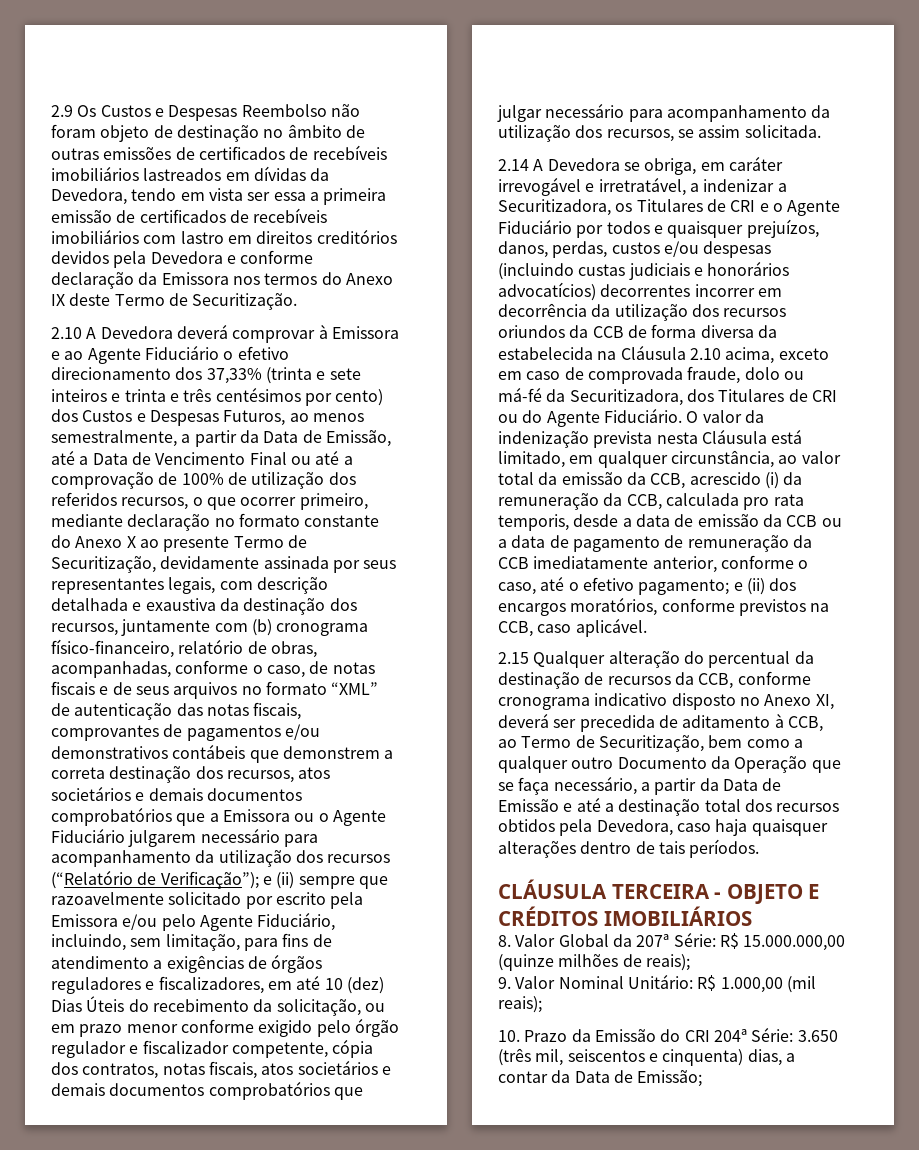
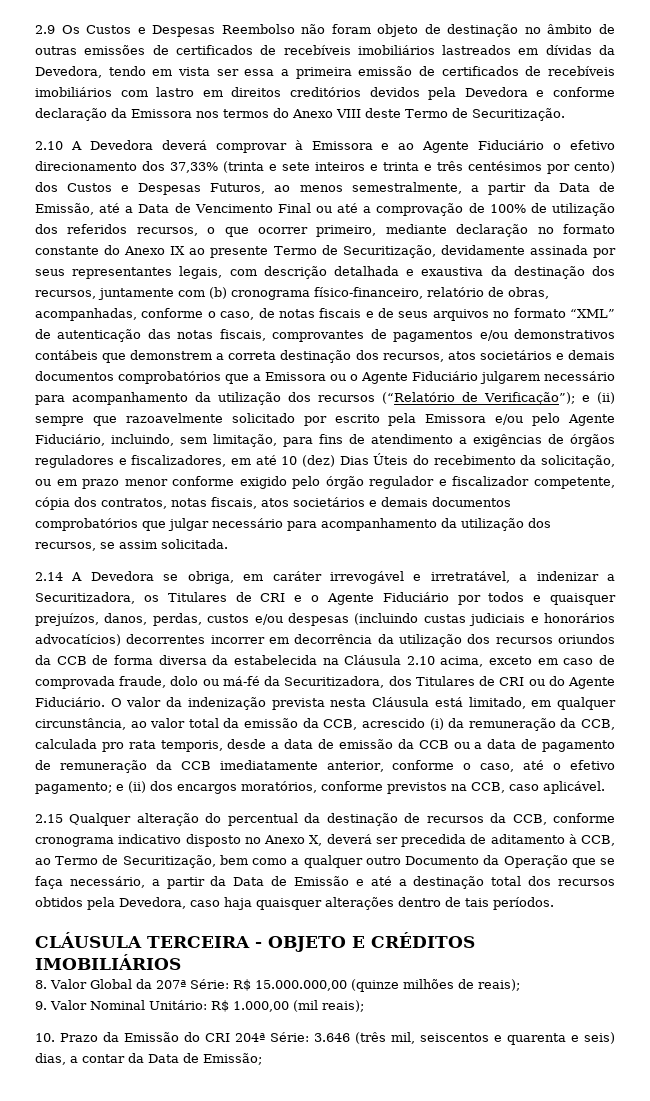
[51,294,65,306] IX -> [336,109,361,118] VIII
[126,536,136,548] X -> [170,246,186,255] IX
[815,694,834,710] XI, -> [309,835,323,846] X,
[797,1030,838,1042] 3.650 -> [314,1033,350,1042] 3.646
[662,1049,744,1066] cinquenta) -> [507,1032,615,1045] quarenta e seis)

